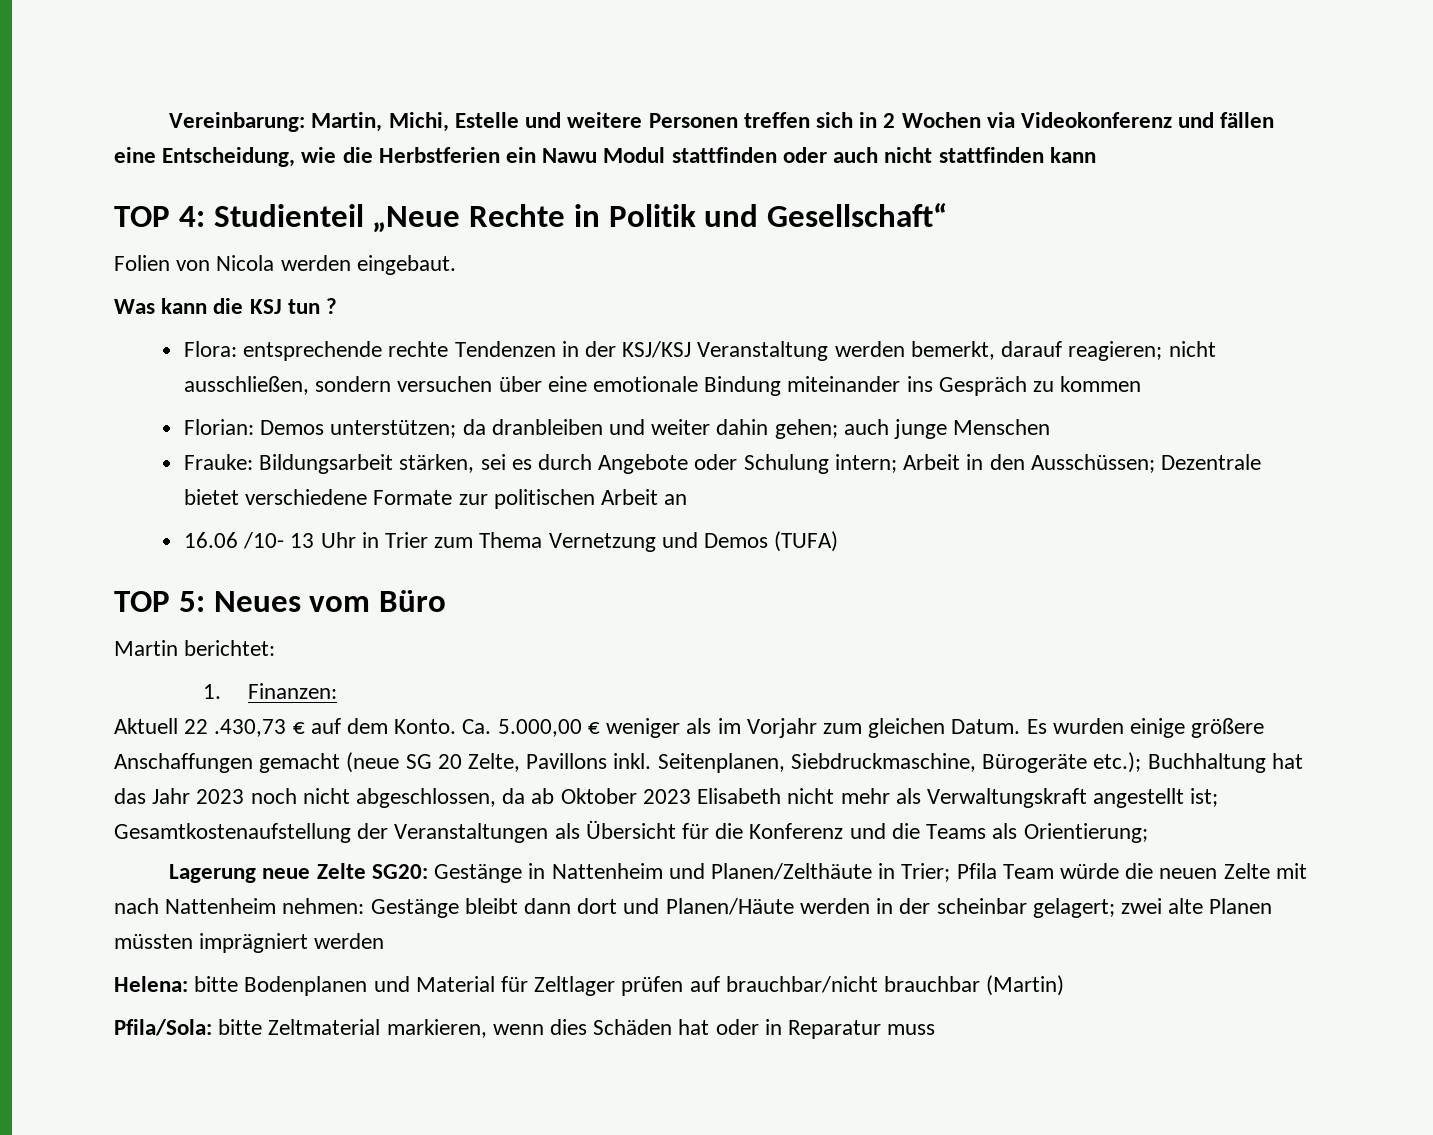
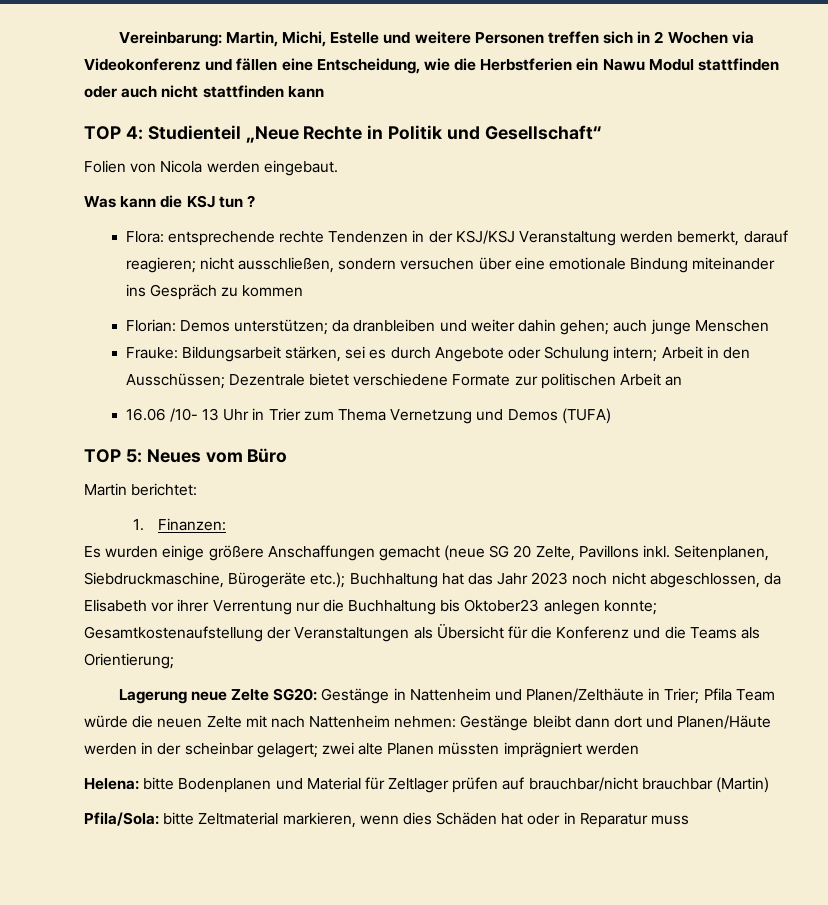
[114,718,1021,738] Aktuell 22 .430,73 € auf dem Konto. Ca. 5.000,00 € weniger als im Vorjahr zum gleichen Datum. -> (226, 524) none
[531,788,1219,808] ab Oktober 2023 Elisabeth nicht mehr als Verwaltungskraft angestellt ist; -> [84,599,657,615] Elisabeth vor ihrer Verrentung nur die Buchhaltung bis Oktober23 anlegen konnte;

